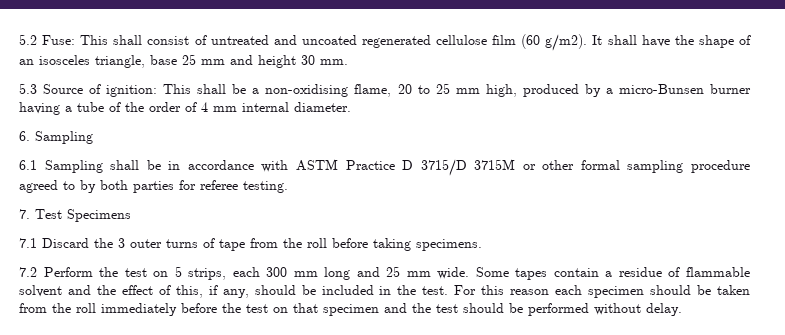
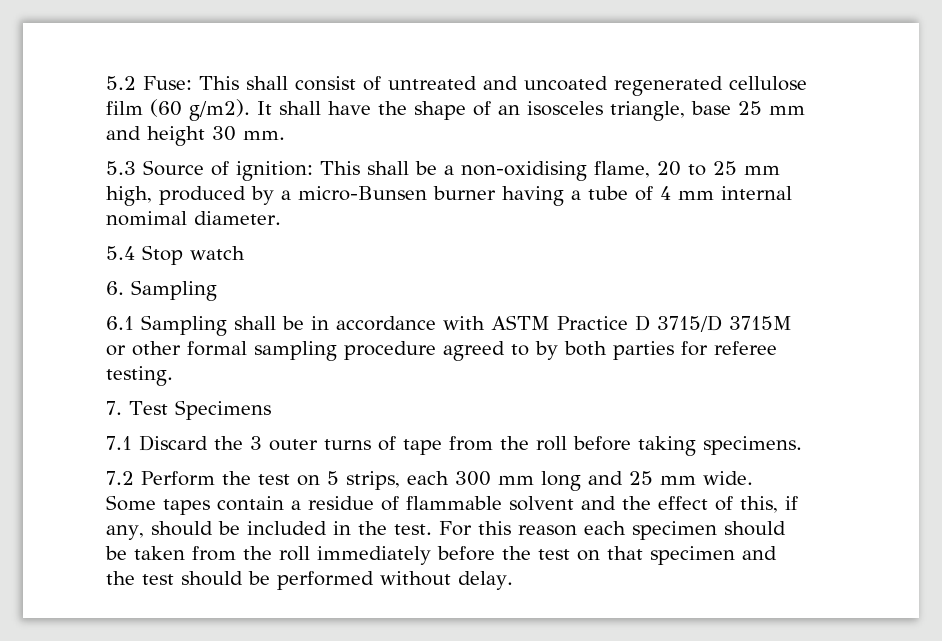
[125,102,197,112] the order of -> (653, 193) none
(289, 107) none -> [106,211,187,226] nomimal
(351, 107) none -> [106,245,245,265] // 5.4 Stop watch

